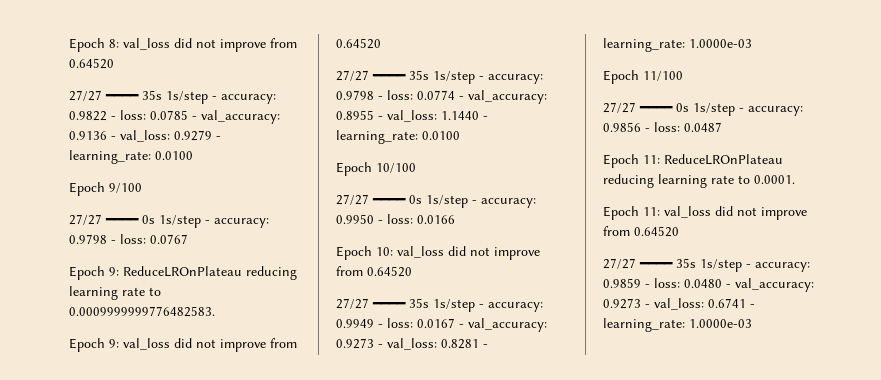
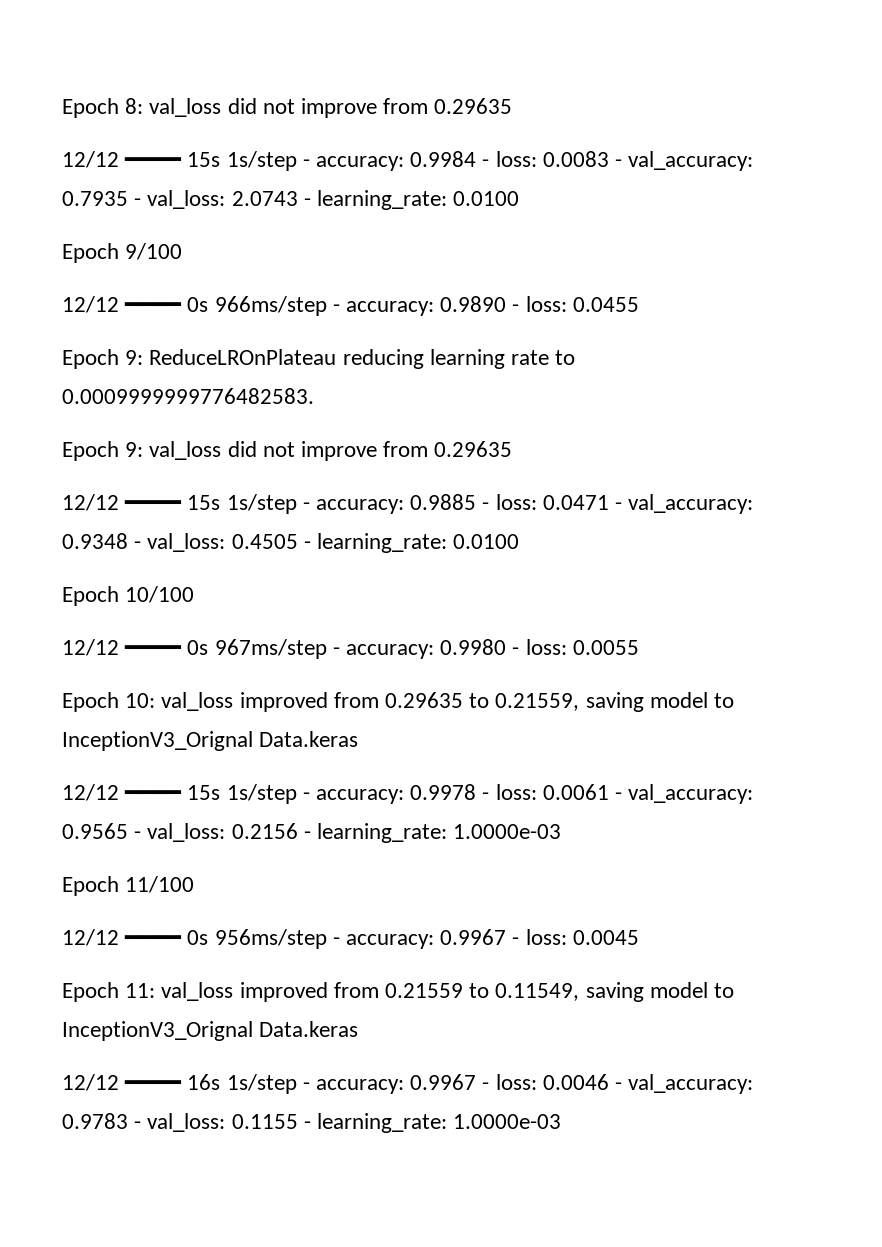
[69,58,114,69] [69,90,276,104] [69,110,280,124] [69,130,212,142] 0.64520 // 27/27 ━━━━ 35s 1s/step - accuracy: 0.9822 - loss: 0.0785 - val_accuracy: 0.9136 - val_loss: 0.9279 -> [434,98,513,114] [62,151,754,171] [62,190,298,209] 0.29635 // 12/12 ━━━━ 15s 1s/step - accuracy: 0.9984 - loss: 0.0083 - val_accuracy: 0.7935 - val_loss: 2.0743
[69,214,269,228] [69,234,188,244] 27/27 ━━━━ 0s 1s/step - accuracy: 0.9798 - loss: 0.0767 -> [62,296,639,316] 12/12 ━━━━ 0s 966ms/step - accuracy: 0.9890 - loss: 0.0455
[336,38,381,49] [336,70,543,84] [336,90,547,104] [336,110,479,122] 0.64520 // 27/27 ━━━━ 35s 1s/step - accuracy: 0.9798 - loss: 0.0774 - val_accuracy: 0.8955 - val_loss: 1.1440 -> [434,441,513,457] [62,494,754,514] [62,533,298,552] 0.29635 // 12/12 ━━━━ 15s 1s/step - accuracy: 0.9885 - loss: 0.0471 - val_accuracy: 0.9348 - val_loss: 0.4505
[336,194,536,208] [336,214,455,224] 27/27 ━━━━ 0s 1s/step - accuracy: 0.9950 - loss: 0.0166 -> [62,639,639,659] 12/12 ━━━━ 0s 967ms/step - accuracy: 0.9980 - loss: 0.0055
[448,246,540,260] [336,266,412,277] [336,298,543,312] [336,318,547,332] [336,338,479,350] did not improve from 0.64520 // 27/27 ━━━━ 35s 1s/step - accuracy: 0.9949 - loss: 0.0167 - val_accuracy: 0.9273 - val_loss: 0.8281 -> [239,692,735,712] [62,731,359,751] [62,784,754,804] [62,823,298,842] improved from 0.29635 to 0.21559, saving model to InceptionV3_Orignal Data.keras // 12/12 ━━━━ 15s 1s/step - accuracy: 0.9978 - loss: 0.0061 - val_accuracy: 0.9565 - val_loss: 0.2156
[603,102,803,116] [603,122,722,132] [603,154,783,168] [603,174,795,188] [603,206,807,220] [603,226,679,237] [603,258,810,272] [603,278,814,292] [603,298,746,310] 27/27 ━━━━ 0s 1s/step - accuracy: 0.9856 - loss: 0.0487 // Epoch 11: ReduceLROnPlateau reducing learning rate to 0.0001. // Epoch 11: val_loss did not improve from 0.64520 // 27/27 ━━━━ 35s 1s/step - accuracy: 0.9859 - loss: 0.0480 - val_accuracy: 0.9273 - val_loss: 0.6741 -> [62,929,639,949] [62,982,735,1002] [62,1021,359,1041] [62,1074,754,1094] [62,1113,298,1132] 12/12 ━━━━ 0s 956ms/step - accuracy: 0.9967 - loss: 0.0045 // Epoch 11: val_loss improved from 0.21559 to 0.11549, saving model to InceptionV3_Orignal Data.keras // 12/12 ━━━━ 16s 1s/step - accuracy: 0.9967 - loss: 0.0046 - val_accuracy: 0.9783 - val_loss: 0.1155

